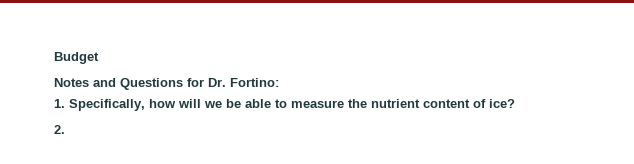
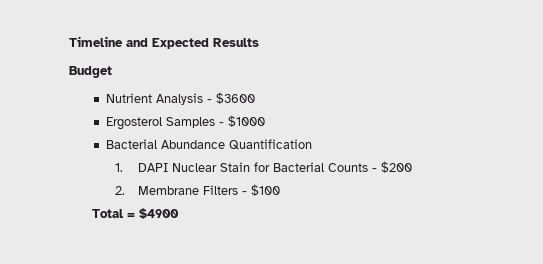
[54,52,99,64] [54,78,279,90] [54,99,515,111] [54,125,65,134] Budget // Notes and Questions for Dr. Fortino: // 1. Specifically, how will we be able to measure the nutrient content of ice? // 2. -> [69,36,259,49] [69,66,112,78] [106,92,256,105] [106,115,266,130] [106,139,313,150] [114,161,412,173] [114,184,280,196] [91,208,179,219] Timeline and Expected Results // Budget // Nutrient Analysis - $3600 // Ergosterol Samples - $1000 // Bacterial Abundance Quantification // 1. DAPI Nuclear Stain for Bacterial Counts - $200 // 2. Membrane Filters - $100 // Total = $4900

